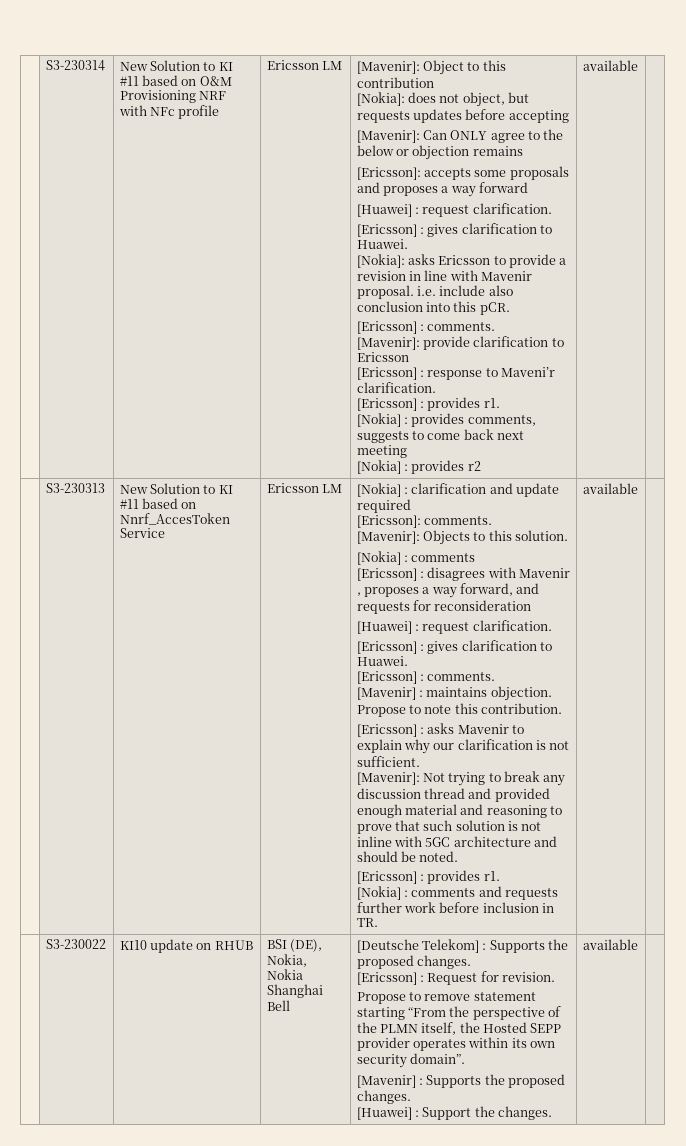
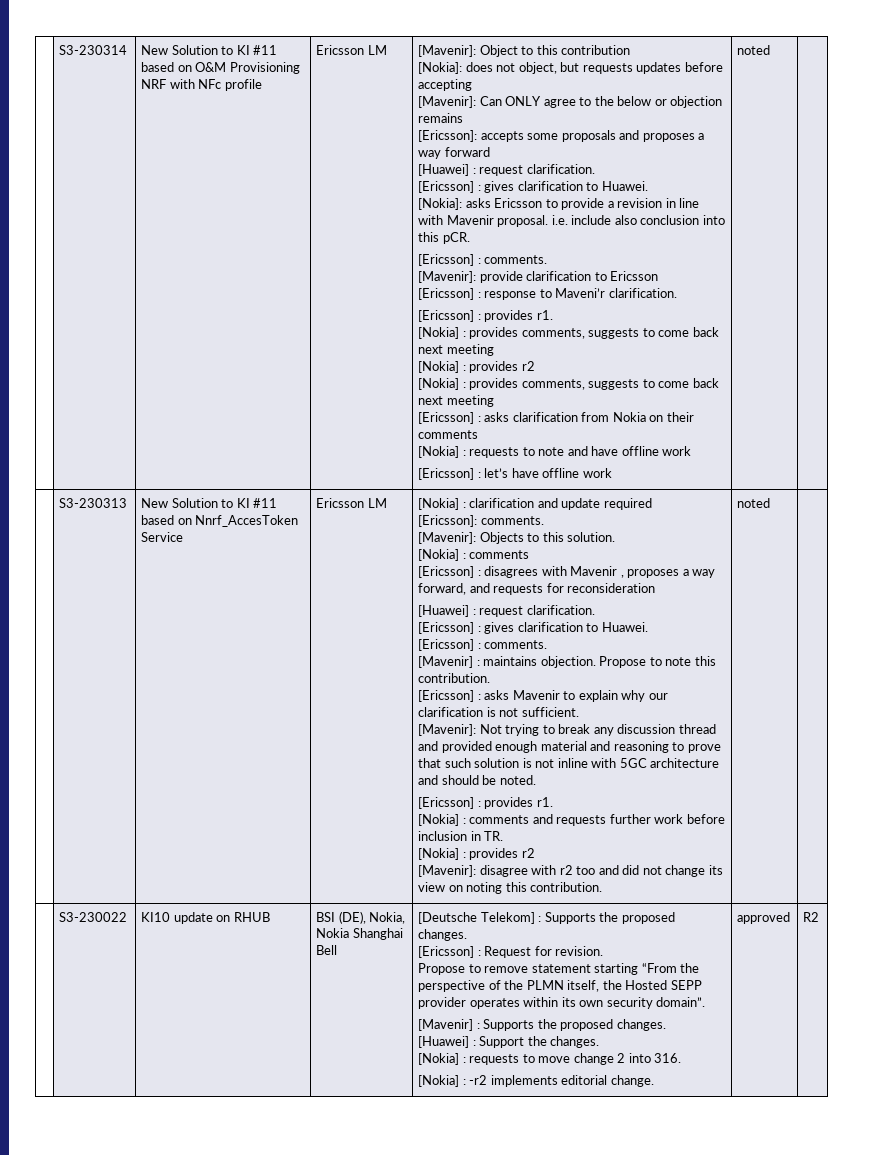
[582,60,638,71] | available -> [418,378,719,390] [418,395,494,407] [418,412,694,424] [418,430,479,439] [418,446,692,458] [418,468,612,480] [737,45,771,55] // [Nokia] : provides comments, suggests to come back next meeting // [Ericsson] : asks clarification from Nokia on their comments // [Nokia] : requests to note and have offline work // [Ericsson] : let’s have offline work | noted
[582,483,638,494] | available -> [418,848,535,860] [418,865,723,877] [418,882,603,894] [737,498,771,508] // [Nokia] : provides r2 // [Mavenir]: disagree with r2 too and did not change its view on noting this contribution. | noted
[582,939,638,950] | available | -> [418,1053,682,1065] [418,1075,654,1087] [737,912,791,924] [803,912,820,922] // [Nokia] : requests to move change 2 into 316. // [Nokia] : -r2 implements editorial change. | approved | R2

